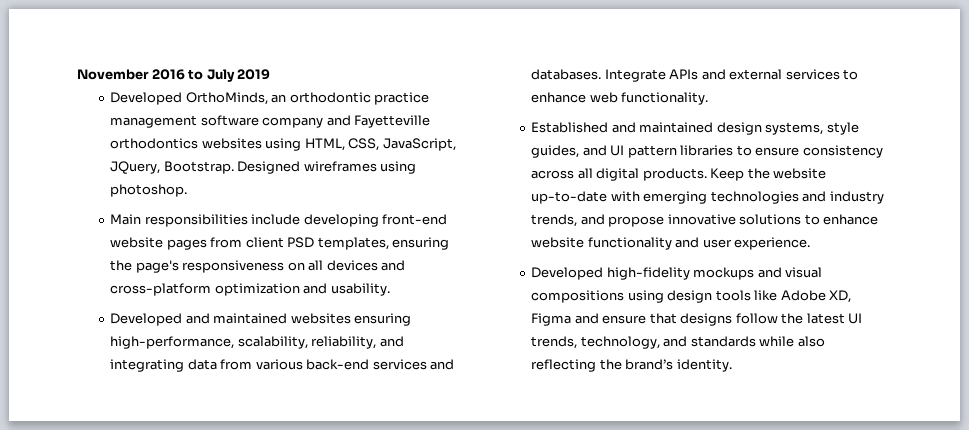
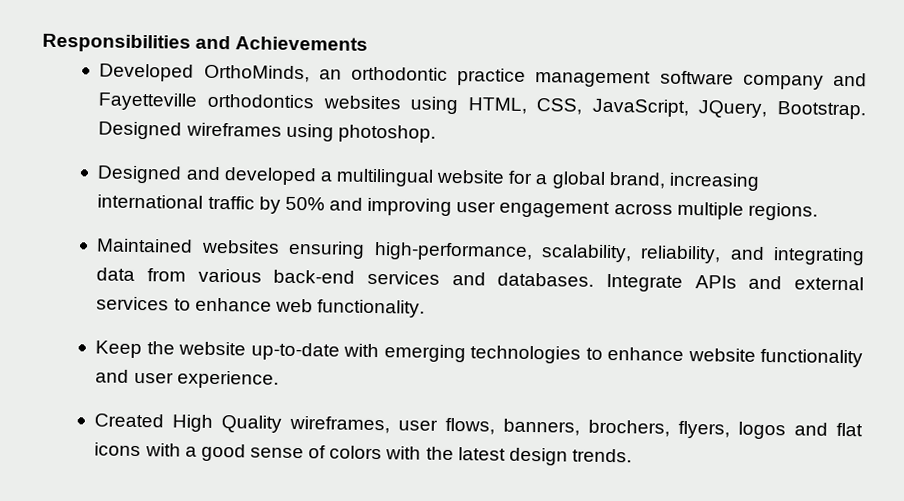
[77,69,271,82] November 2016 to July 2019 -> [42,33,369,53] Responsibilities and Achievements
[110,214,448,227] [110,237,450,250] [110,260,406,273] [110,283,390,296] [110,313,288,326] Main responsibilities include developing front-end website pages from client PSD templates, ensuring the page's responsiveness on all devices and cross-platform optimization and usability. // Developed and maintained -> [97,165,760,191] [97,194,818,221] [96,238,194,253] Designed and developed a multilingual website for a global brand, increasing international traffic by 50% and improving user engagement across multiple regions. // Maintained
[531,122,859,135] [531,145,883,158] [531,168,707,181] Established and maintained design systems, style guides, and UI pattern libraries to ensure consistency across all digital products. -> (425, 308) none
[802,191,884,204] [531,214,802,227] and industry trends, and propose innovative solutions -> (582, 354) none
[531,267,823,280] [531,290,852,303] [531,313,863,326] [531,336,825,349] [531,359,732,372] Developed high-fidelity mockups and visual compositions using design tools like Adobe XD, Figma and ensure that designs follow the latest UI trends, technology, and standards while also reflecting the brand’s identity. -> [94,413,864,440] [94,442,632,466] Created High Quality wireframes, user flows, banners, brochers, flyers, logos and flat icons with a good sense of colors with the latest design trends.

